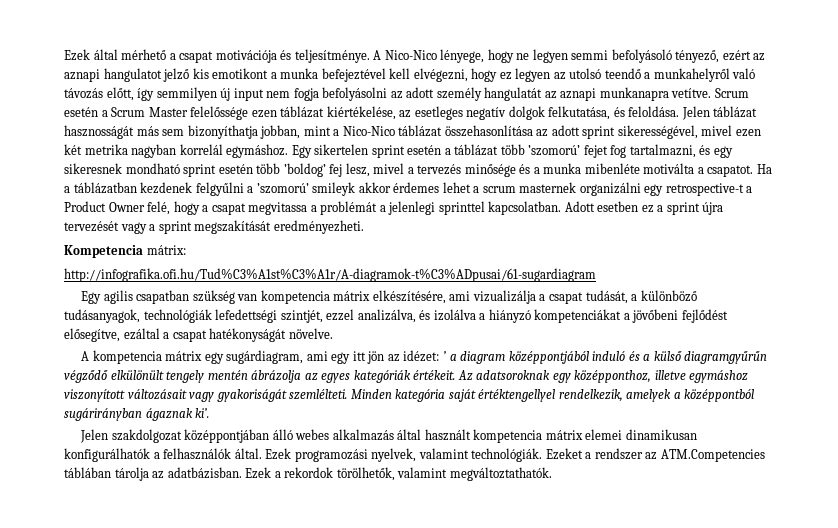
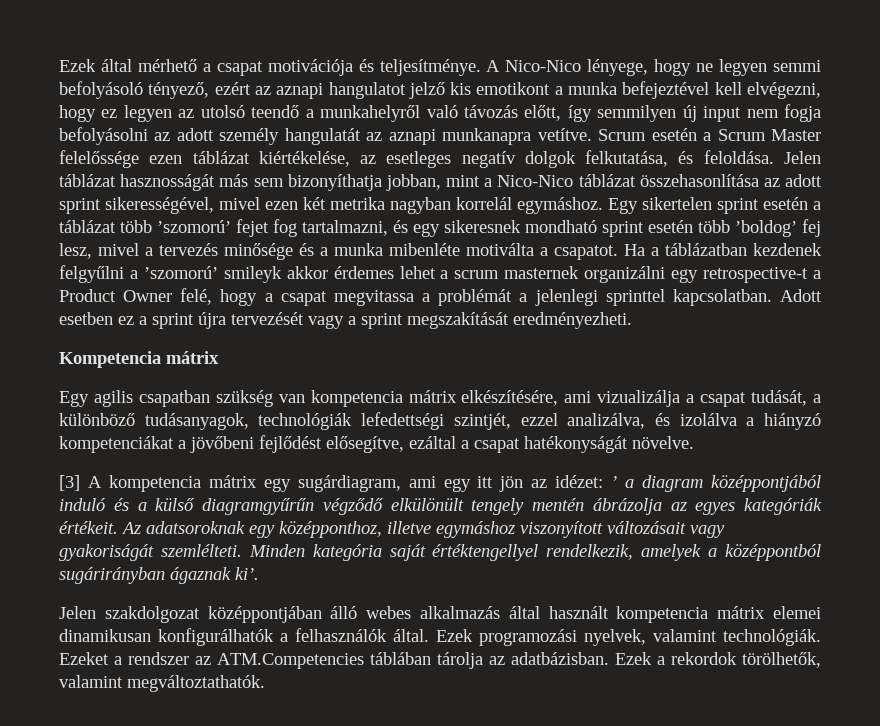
[146,245,186,255] [64,268,596,282] mátrix: // http://infografika.ofi.hu/Tud%C3%A1st%C3%A1r/A-diagramok-t%C3%ADpusai/61-sugardiagram -> [166,351,219,364] mátrix
(333, 333) none -> [59,475,80,491] [3]

